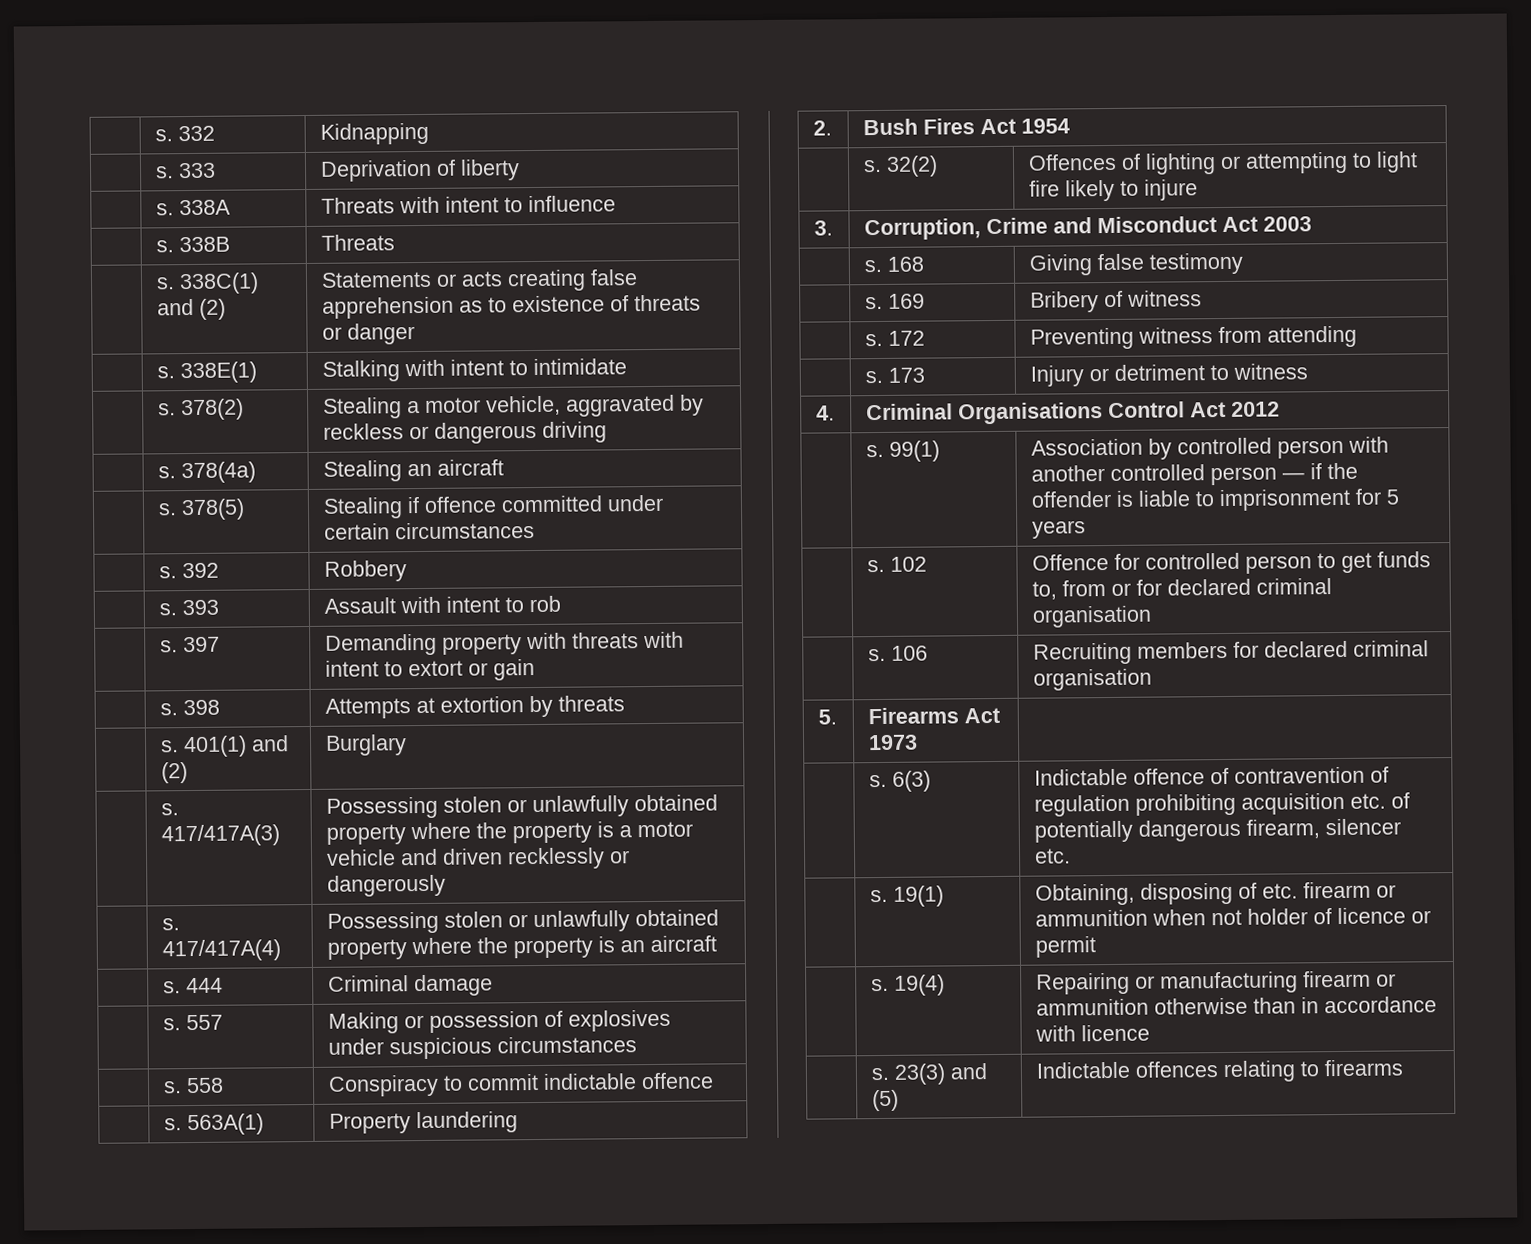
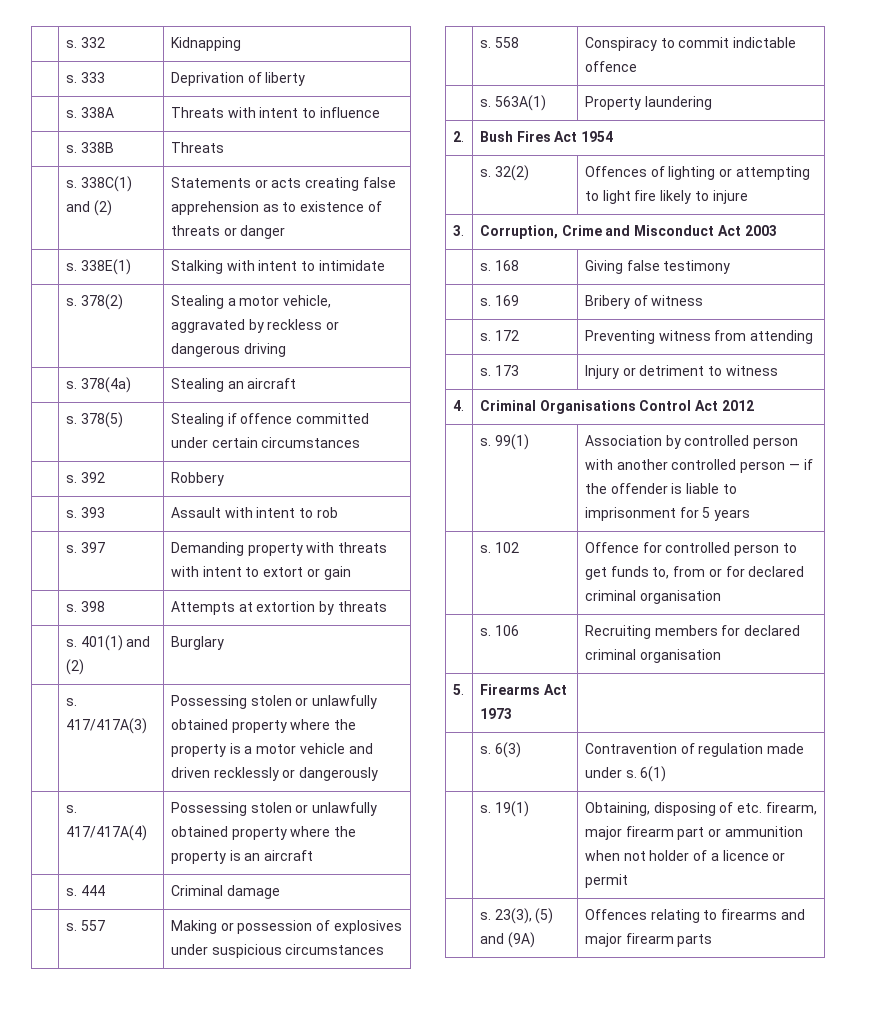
[1033,766,1389,786] [1033,792,1410,817] [1033,818,1401,843] [1033,848,1071,864] Indictable offence of contravention of regulation prohibiting acquisition etc. of potentially dangerous firearm, silencer etc. -> [584,743,805,757] [584,766,667,782] Contravention of regulation made under s. 6(1)
[1302,881,1371,899] firearm -> [765,802,817,815] [584,826,705,840] firearm, major firearm part
(1332, 916) none -> [710,853,719,861] a
[893,974,945,996] [1035,970,1396,995] [1035,996,1437,1016] [1034,1024,1150,1042] [870,1063,987,1085] [871,1089,899,1112] [1035,1059,1403,1083] 19(4) | Repairing or manufacturing firearm or ammunition otherwise than in accordance with licence // | s. 23(3) and (5) | Indictable offences relating to firearms -> [494,908,554,924] [479,932,535,948] [584,909,805,923] [584,933,713,947] 23(3), (5) and (9A) | Offences relating to firearms and major firearm parts

